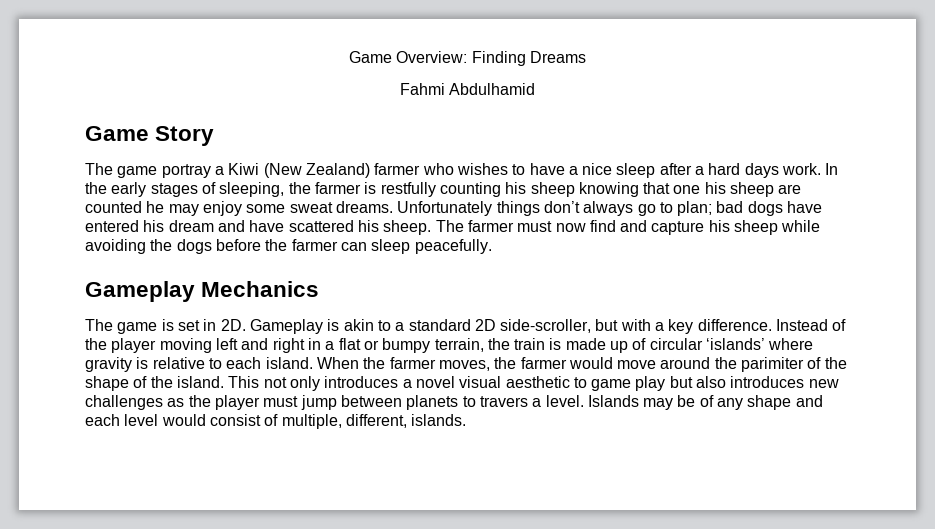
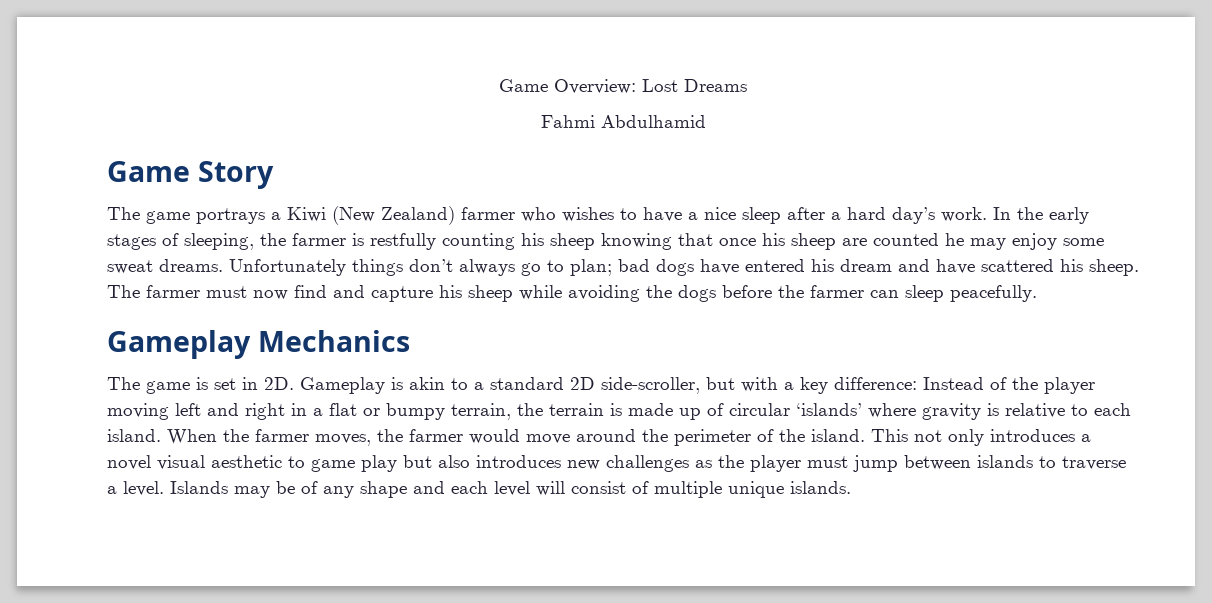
[471,51,526,66] Finding -> [642,79,678,92] Lost
[161,164,211,178] portray -> [196,208,265,224] portrays
[744,163,779,178] days -> [892,207,935,224] day’s
[673,185,701,194] one -> [719,238,756,246] once
[697,319,772,331] difference. -> [834,377,917,390] difference:
[514,338,546,350] train -> [549,403,604,416] terrain
[741,357,847,372] [85,376,129,391] parimiter of the shape -> [674,429,751,446] perimeter
[406,395,528,410] planets to travers -> [977,455,1126,470] islands to traverse
[161,414,206,426] would -> [536,481,565,496] will
[281,414,407,429] multiple, different, -> [654,481,784,498] multiple unique

